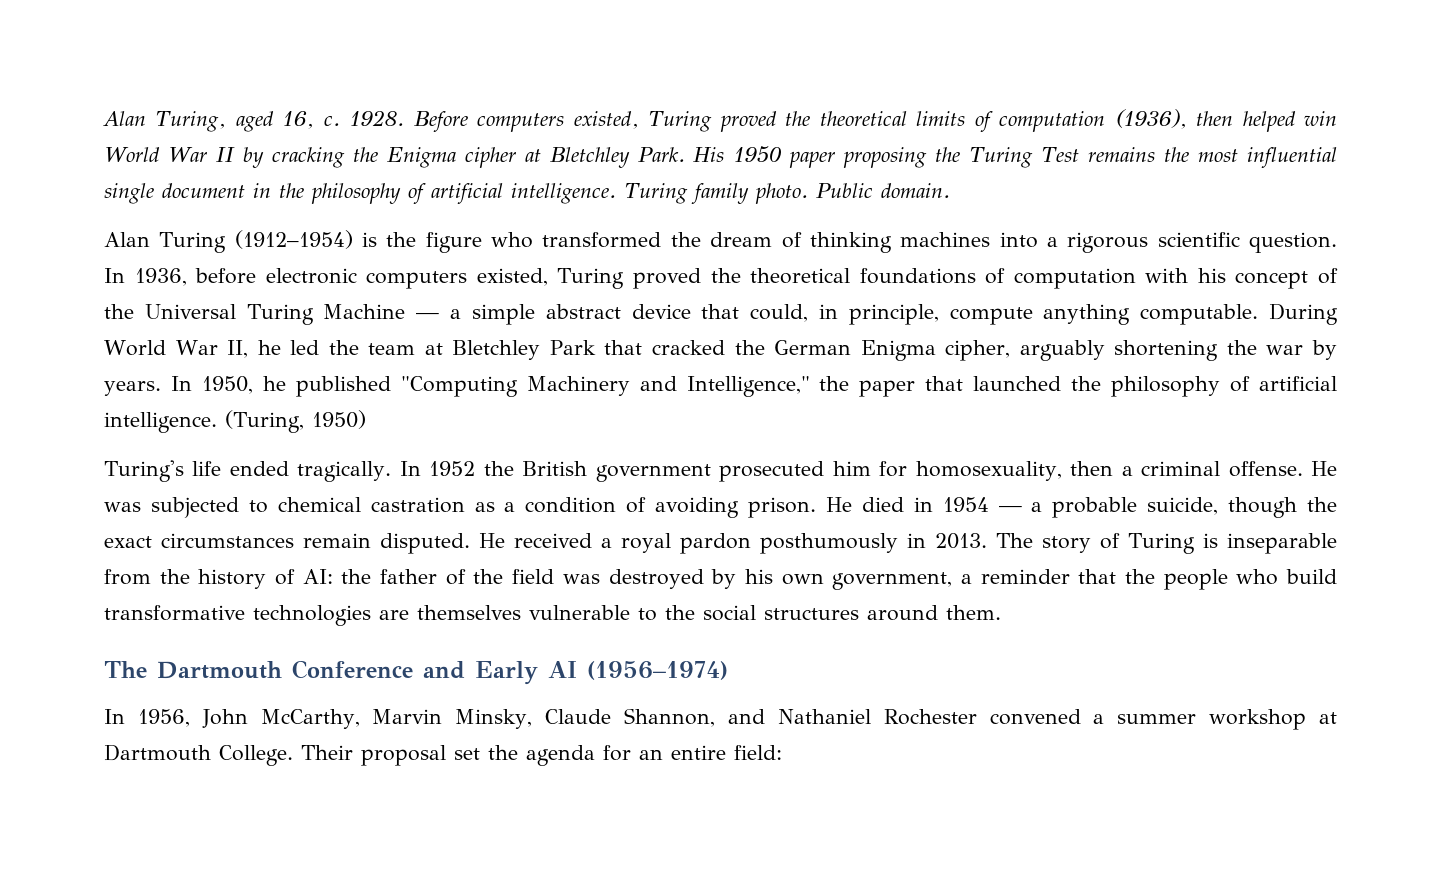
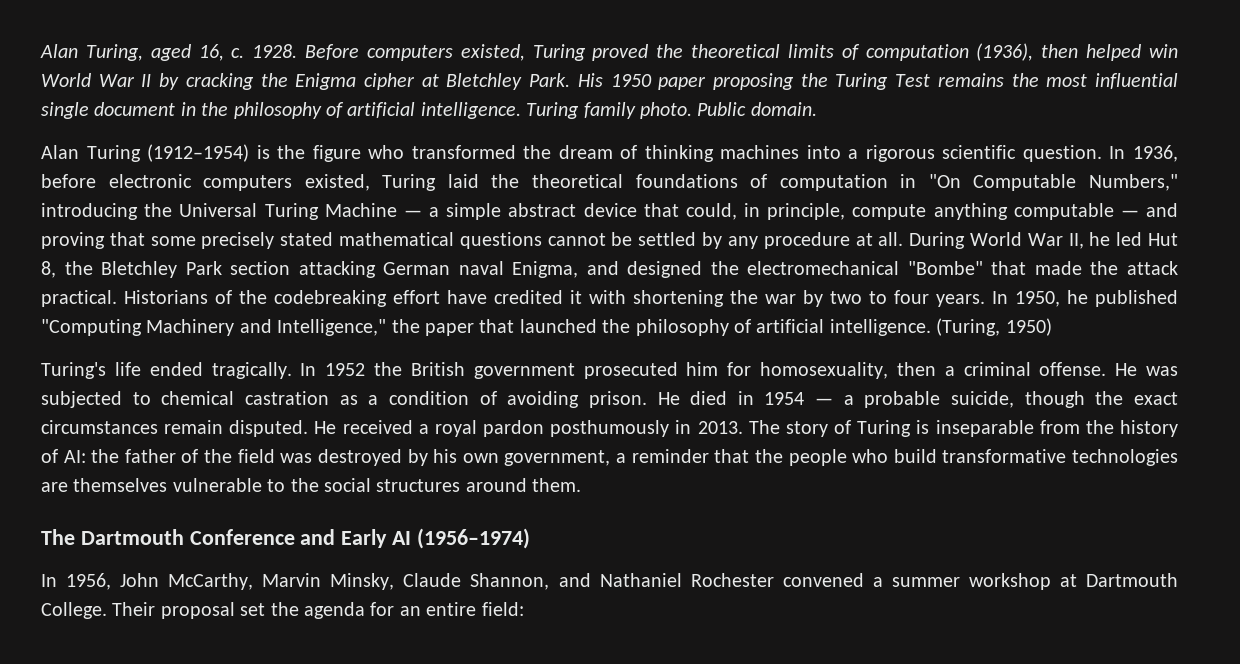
[632,268,701,289] proved -> [447,174,479,188] laid
[1145,268,1338,289] with his concept of -> [900,174,1178,191] [41,203,138,220] in "On Computable Numbers," introducing
[1140,304,1259,325] computable. -> [1013,203,1178,220] [41,232,904,249] computable — and proving that some precisely stated mathematical questions cannot be settled by any procedure at all.
[328,340,1105,361] the team at Bletchley Park that cracked the German Enigma cipher, arguably -> [1148,233,1179,246] [41,261,1178,278] [41,290,626,307] Hut 8, the Bletchley Park section attacking German naval Enigma, and designed the electromechanical "Bombe" that made the attack practical. Historians of the codebreaking effort have credited it with
(1337, 350) none -> [830,290,929,304] two to four

